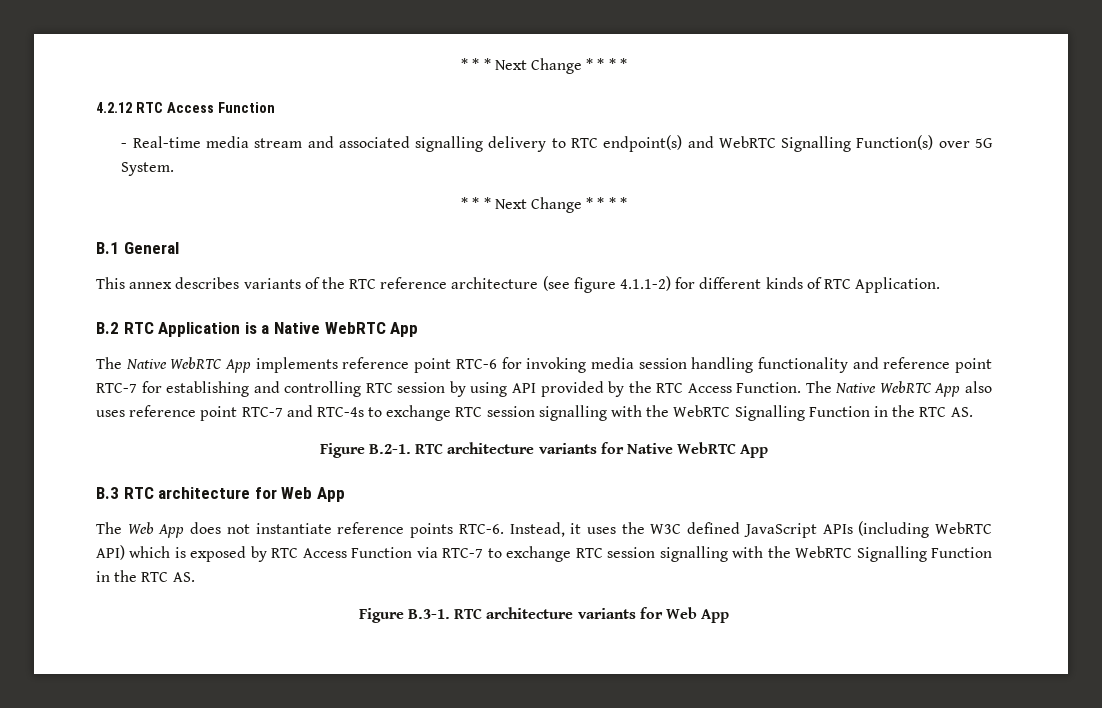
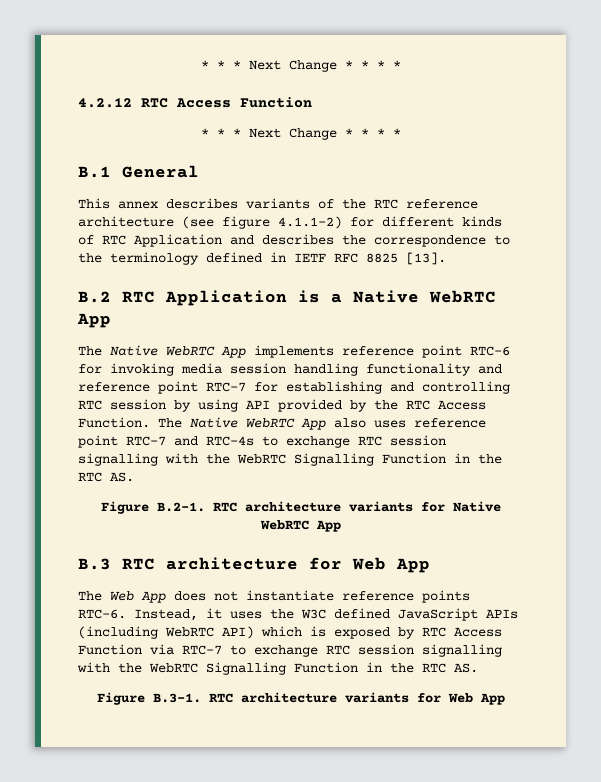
[121,135,993,152] [121,162,175,176] // - Real-time media stream and associated signalling delivery to RTC endpoint(s) and WebRTC Signalling Function(s) over 5G System. -> (312, 102) none
[855,277,941,293] Application. -> [134,234,510,247] [78,252,446,265] Application and describes the correspondence to the terminology defined in IETF RFC 8825 [13].

